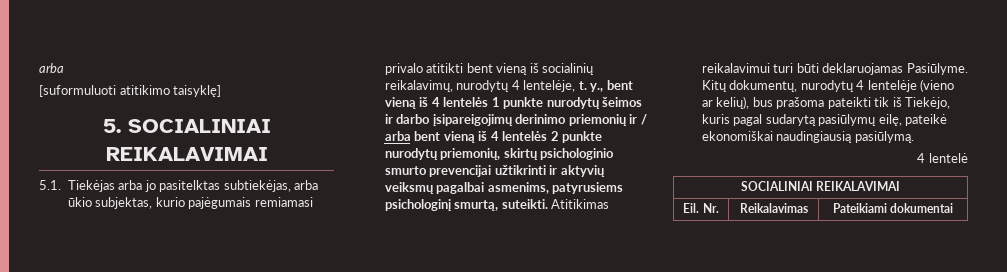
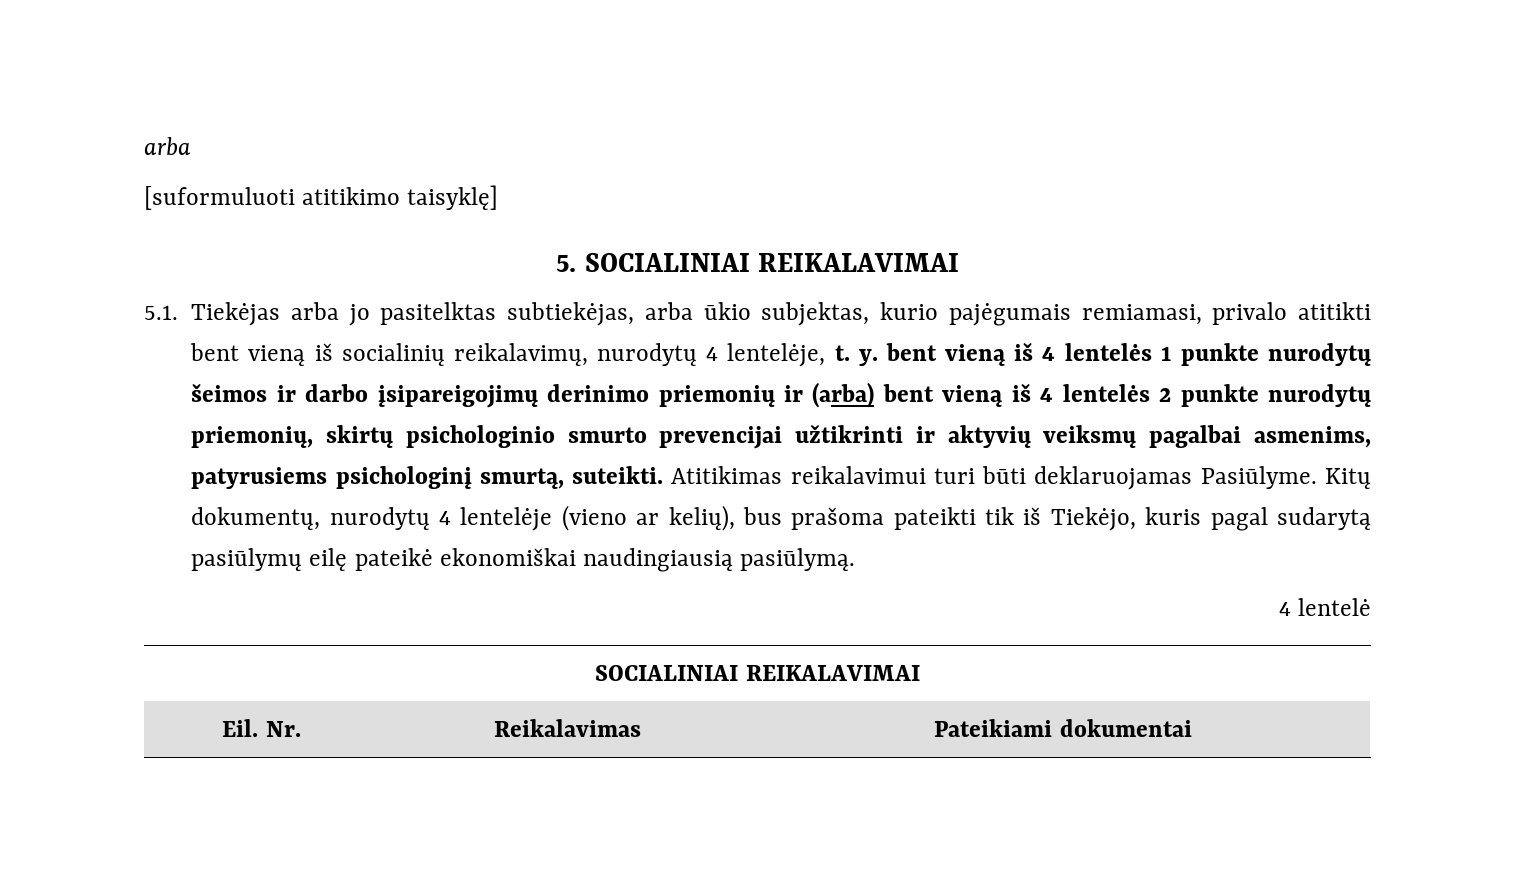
[254,197,313,207] remiamasi -> [1081,304,1202,325] remiamasi,
[590,83,604,92] y., -> [858,349,878,366] y.
[640,114,647,125] [384,131,411,141] / arba -> [812,382,875,408] (arba)
[878,114,902,126] eilę, -> [309,548,348,571] eilę

